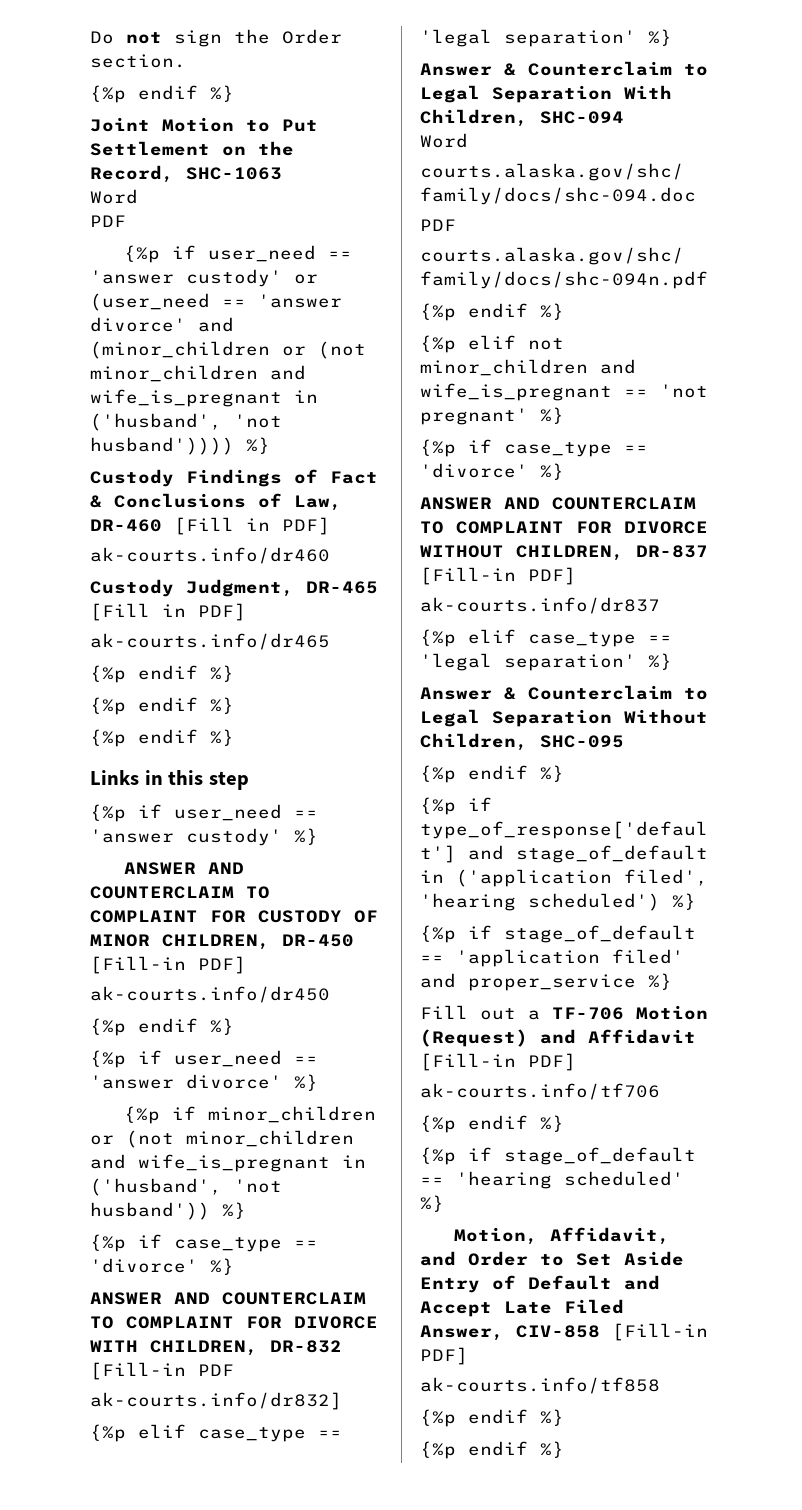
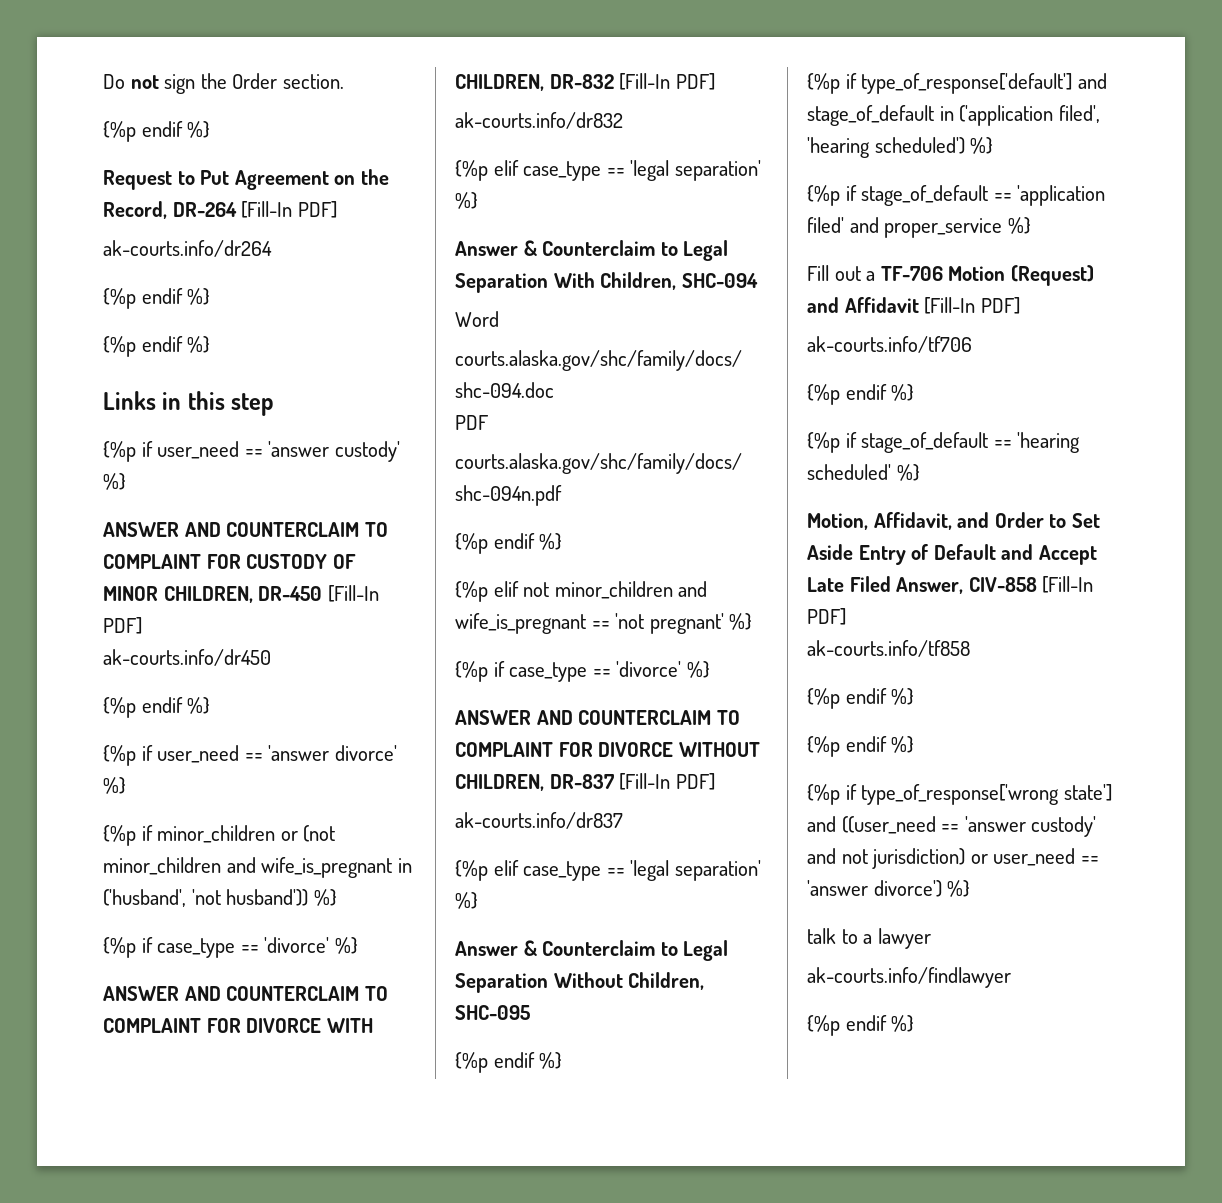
[90,117,234,132] Joint Motion -> [103,170,172,190] Request
[90,141,210,156] Settlement -> [234,170,329,190] Agreement
[186,167,282,180] [90,189,138,204] [90,215,126,227] [123,245,352,263] [90,269,318,287] [90,293,342,311] [90,317,234,332] [90,341,366,359] [90,365,306,382] [90,389,318,407] [90,413,282,431] [90,437,270,455] [90,469,378,487] [90,493,342,511] [90,517,330,535] [90,547,330,564] [90,579,378,597] [90,603,246,621] [90,633,330,650] [90,665,234,683] SHC-1063 // Word // PDF // {%p if user_need == 'answer custody' or (user_need == 'answer divorce' and (minor_children or (not minor_children and wife_is_pregnant in ('husband', 'not husband')))) %} // Custody Findings of Fact & Conclusions of Law, DR-460 [Fill in PDF] // ak-courts.info/dr460 // Custody Judgment, DR-465 [Fill in PDF] // ak-courts.info/dr465 // {%p endif %} -> [172,201,337,218] [103,240,272,257] DR-264 [Fill-In PDF] // ak-courts.info/dr264
[90,956,186,974] [Fill-in -> [327,585,379,602] [Fill-In
[90,1362,234,1380] [90,1392,342,1410] [Fill-in PDF // ak-courts.info/dr832] -> [619,73,715,90] [455,112,623,129] [Fill-In PDF] // ak-courts.info/dr832
[420,567,516,585] [Fill-in -> [619,773,671,790] [Fill-In
[420,1053,516,1071] [Fill-in -> [924,297,976,314] [Fill-In
[612,1323,708,1341] [Fill-in -> [1042,576,1094,593] [Fill-In
(564, 1449) none -> [807,784,1112,805] [807,816,1097,837] [807,848,1099,869] [807,880,971,897] [807,928,931,949] [807,967,1011,988] [807,1015,915,1036] // {%p if type_of_response['wrong state'] and ((user_need == 'answer custody' and not jurisdiction) or user_need == 'answer divorce') %} // talk to a lawyer // ak-courts.info/findlawyer // {%p endif %}

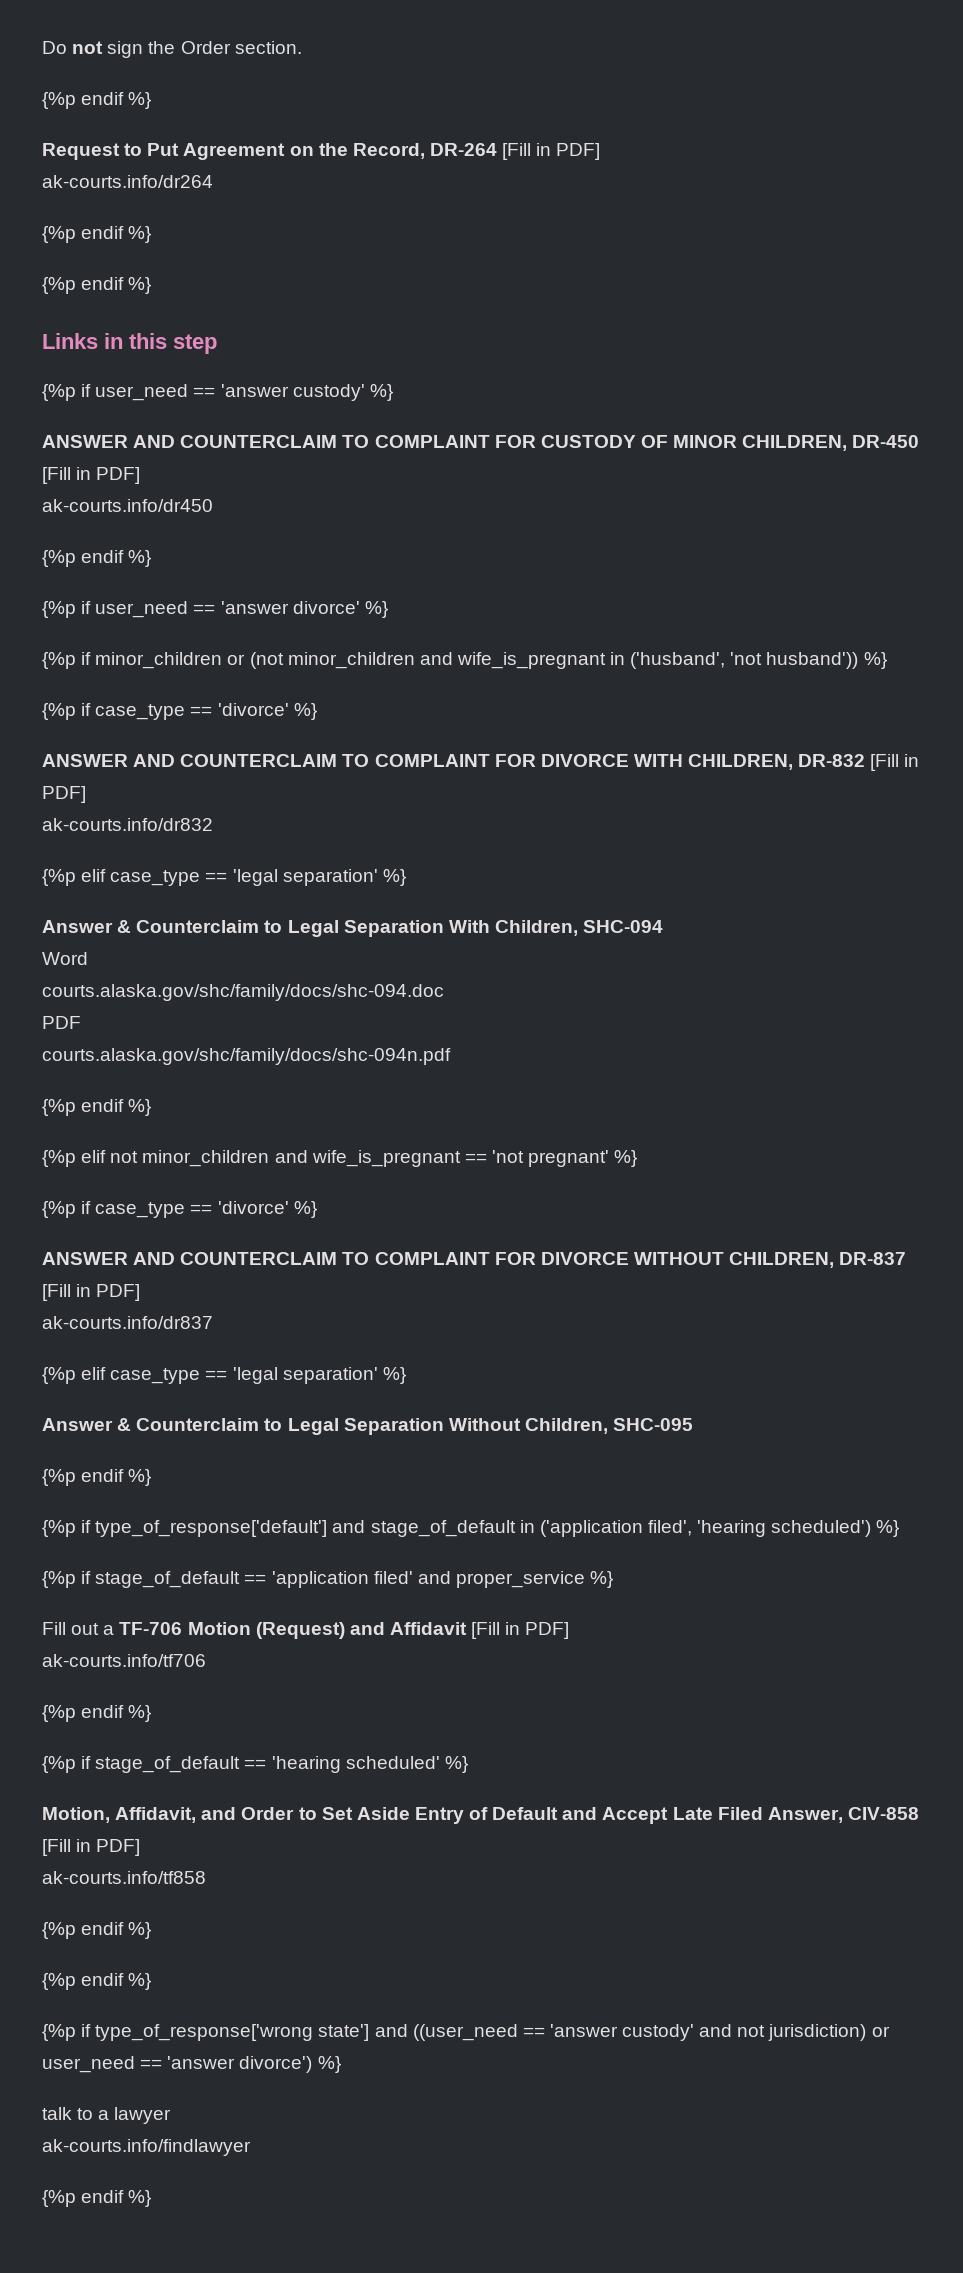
[241,201,293,218] [Fill-In -> [502,143,552,160] [Fill in
[327,585,379,602] [Fill-In -> [42,467,92,484] [Fill in
[619,73,671,90] [Fill-In -> [870,754,920,771] [Fill in
[619,773,671,790] [Fill-In -> [42,1284,92,1301] [Fill in
[924,297,976,314] [Fill-In -> [471,1622,521,1639] [Fill in
[1042,576,1094,593] [Fill-In -> [42,1839,92,1856] [Fill in

